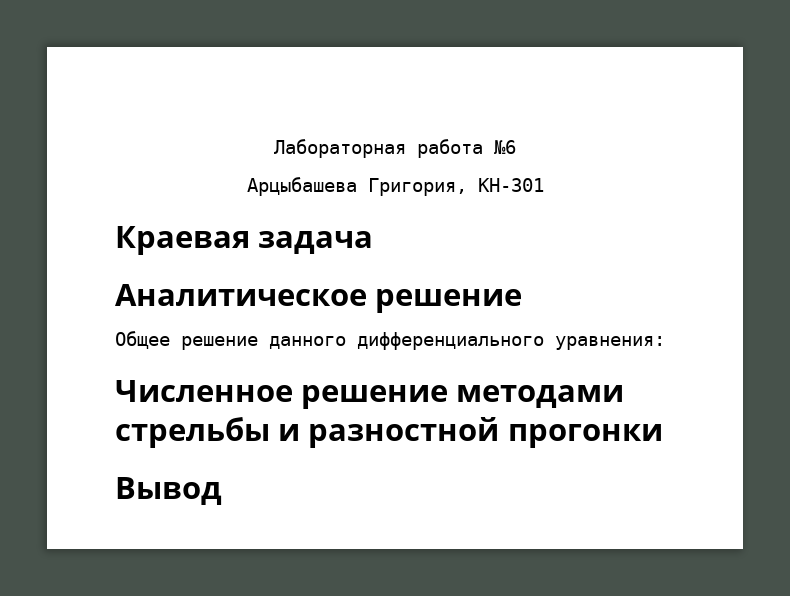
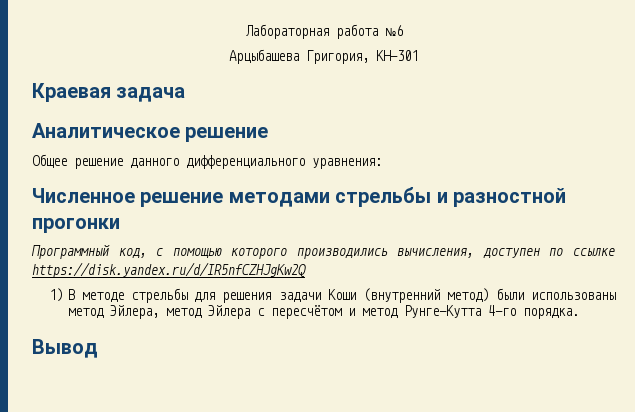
(663, 436) none -> [31,245,615,259] [32,262,306,278] [48,288,616,303] [68,305,580,319] // Программный код, с помощью которого производились вычисления, доступен по ссылке https://disk.yandex.ru/d/IR5nfCZHJgKw2Q // 1) В методе стрельбы для решения задачи Коши (внутренний метод) были использованы метод Эйлера, метод Эйлера с пересчётом и метод Рунге-Кутта 4-го порядка.

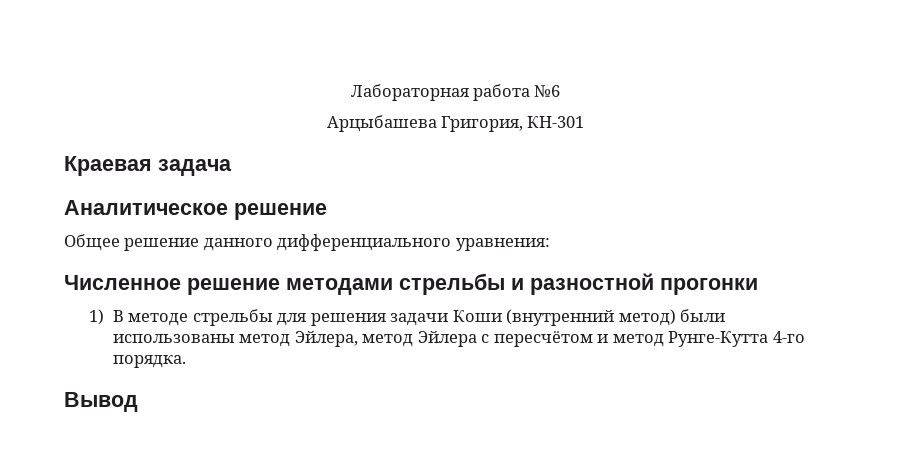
[31,245,615,259] [32,262,306,278] // Программный код, с помощью которого производились вычисления, доступен по ссылке https://disk.yandex.ru/d/IR5nfCZHJgKw2Q -> (758, 286) none

